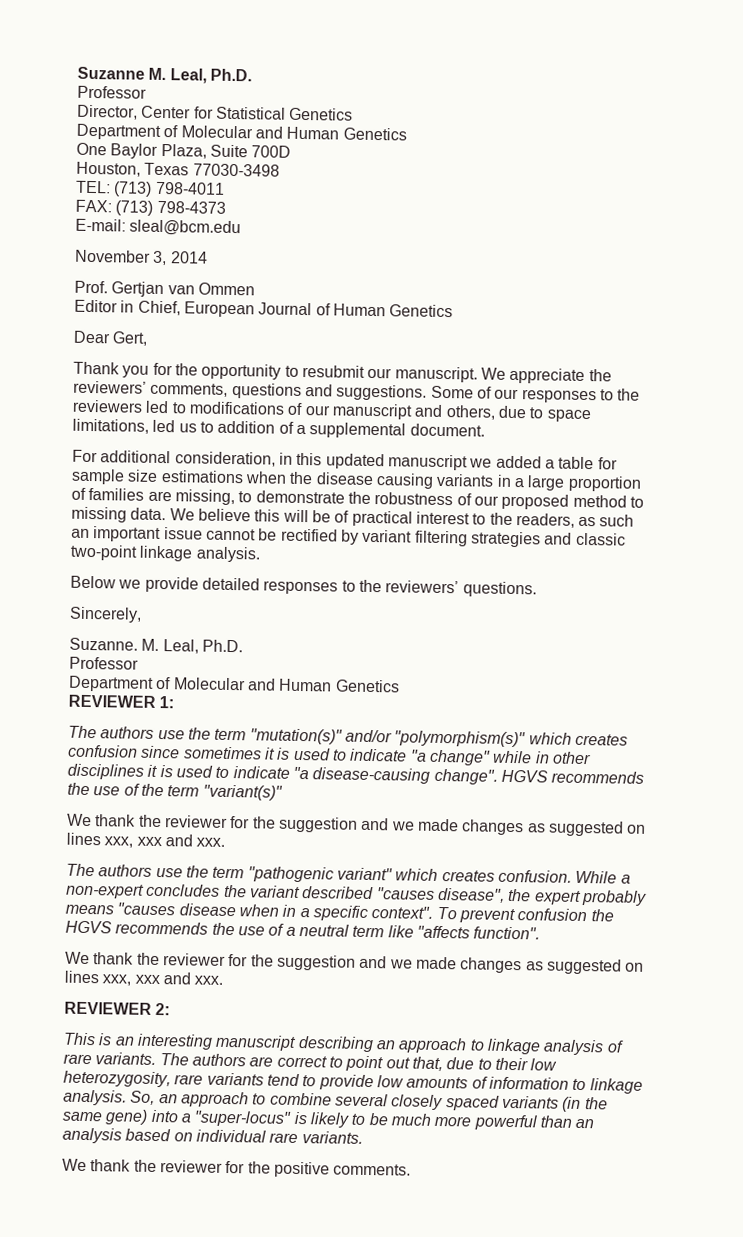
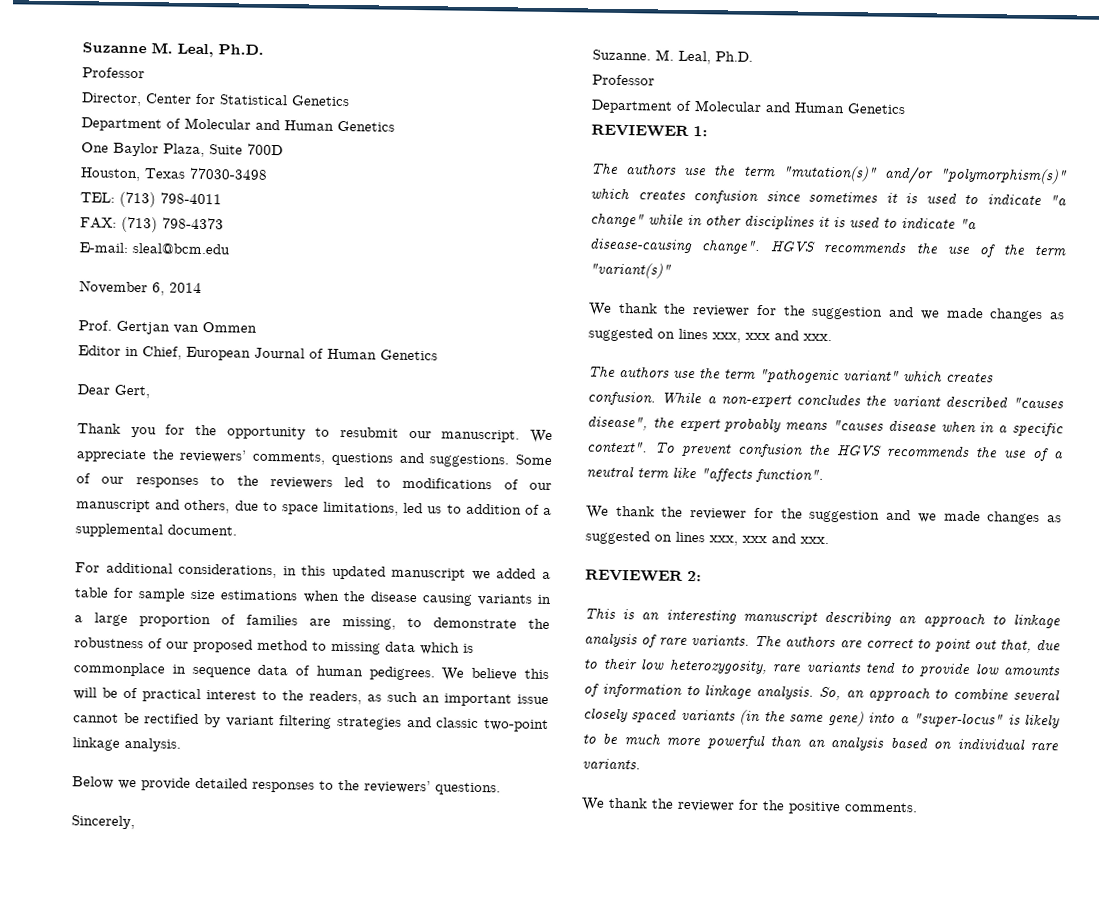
[152,250,168,266] 3, -> [152,282,165,296] 6,
[174,451,276,467] consideration, -> [178,563,278,579] considerations,
[130,507,167,521] data. -> [385,641,474,655] [73,662,435,681] data which is commonplace in sequence data of human pedigrees.

